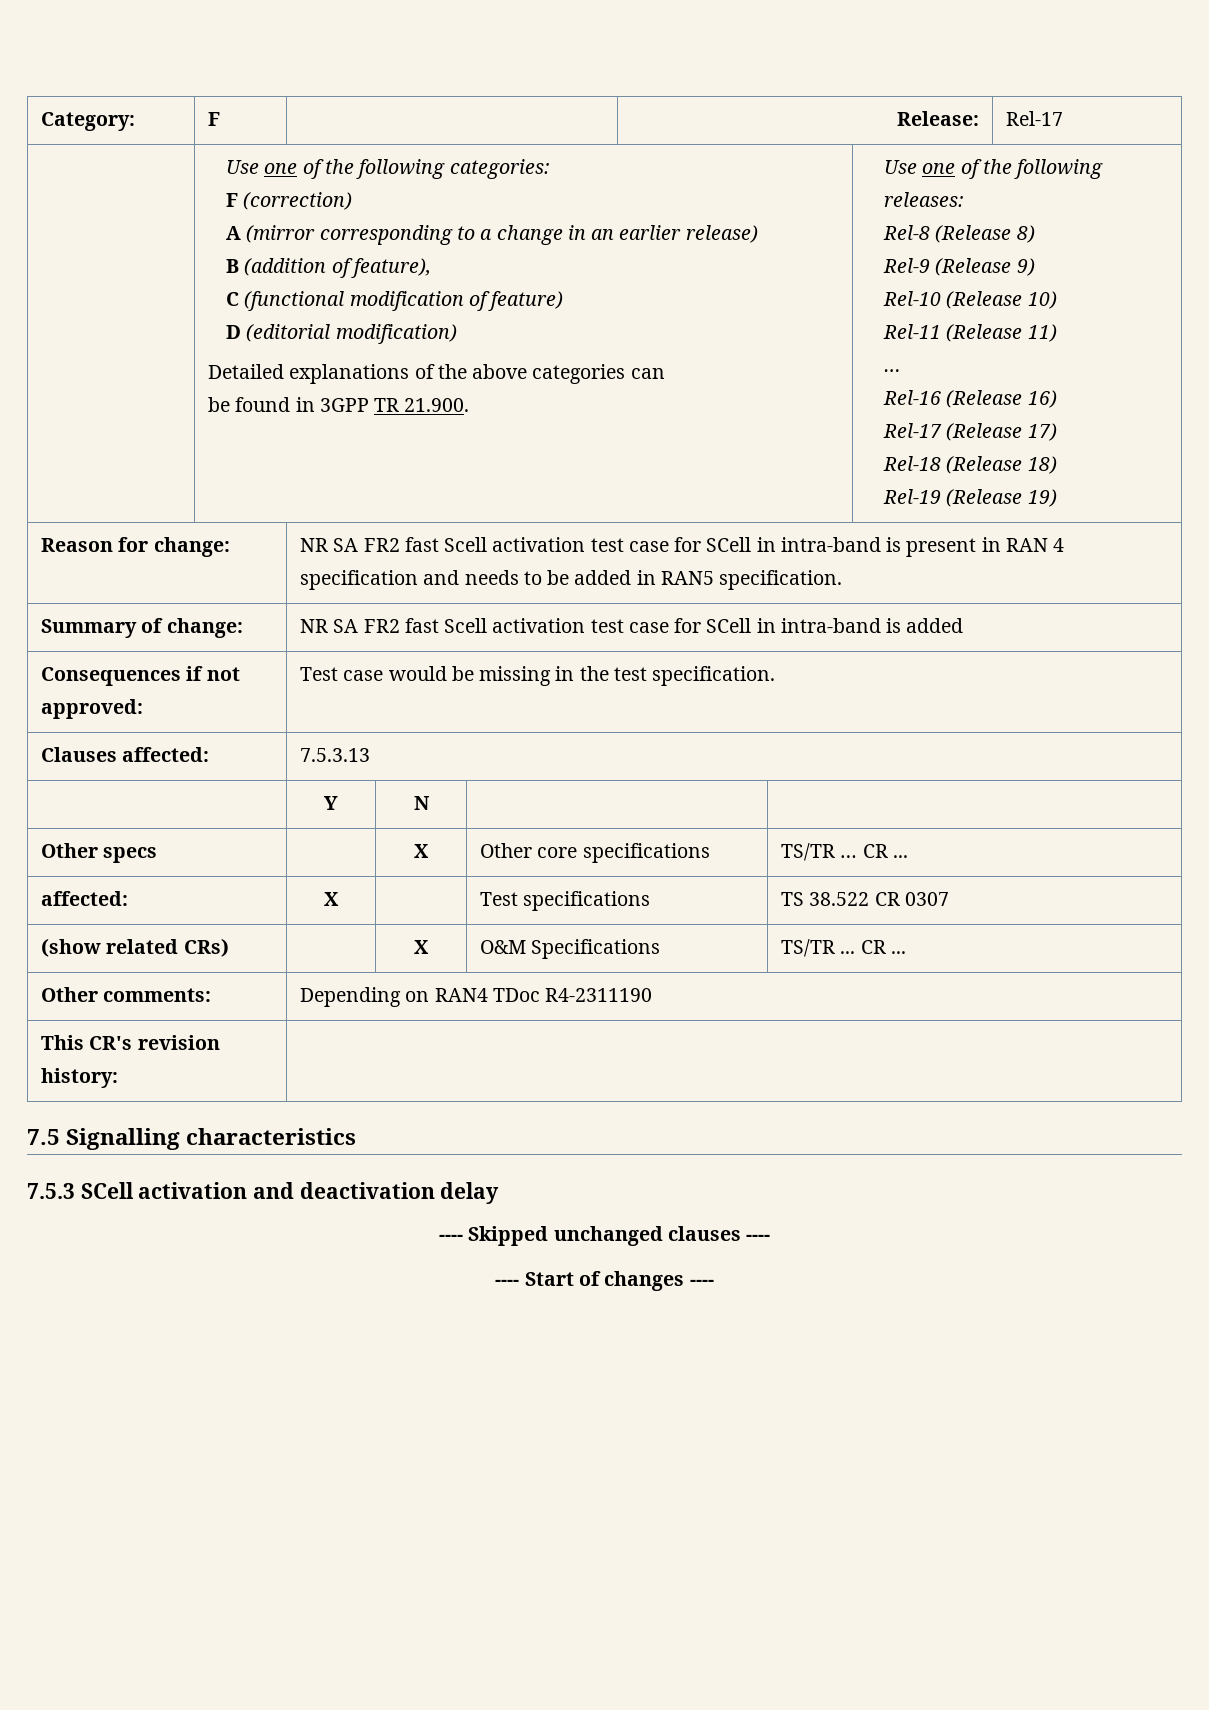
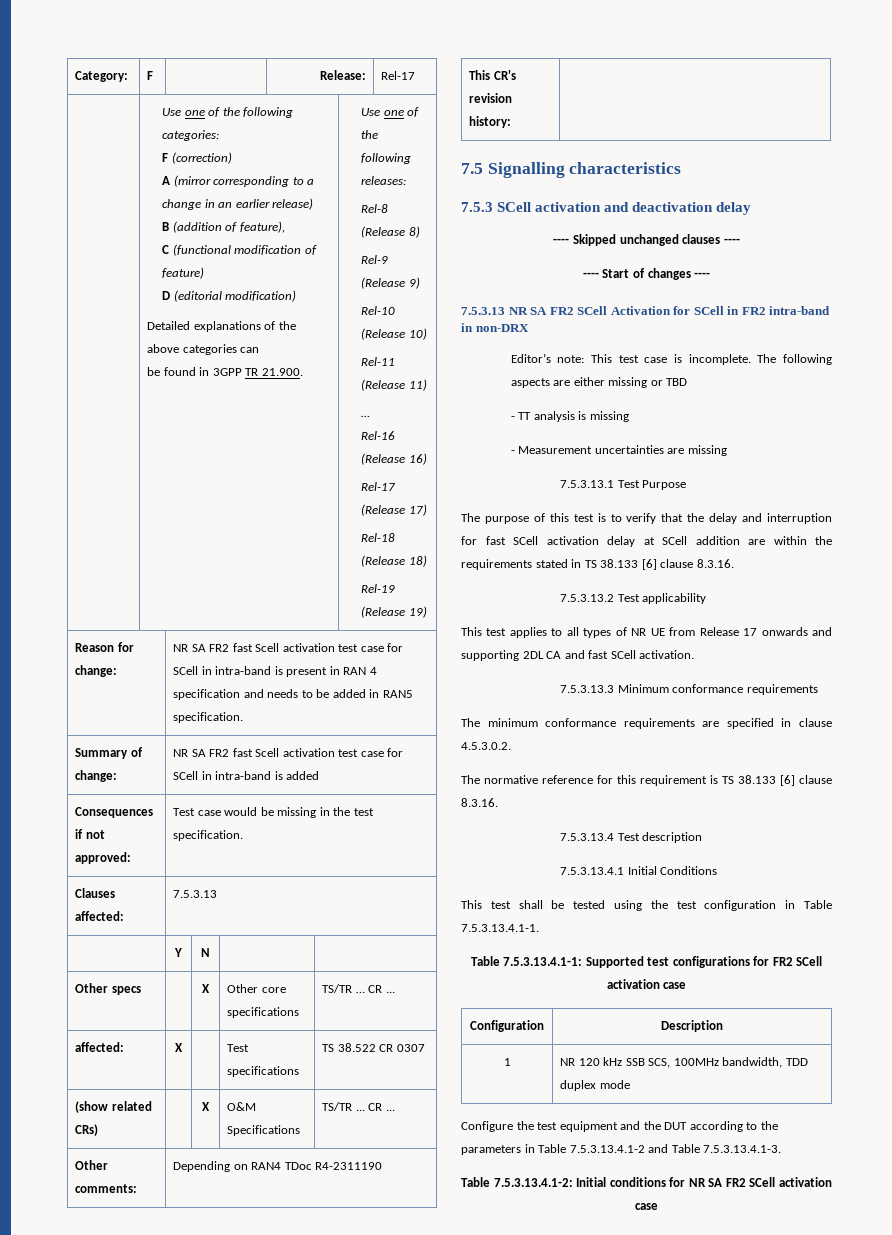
(714, 1282) none -> [461,306,831,315] [461,323,529,332] [510,353,833,365] [510,377,688,388] [510,411,629,422] [510,445,727,456] [559,480,687,490] [461,513,832,524] [461,536,832,547] [461,559,734,570] [559,593,707,604] [461,627,832,638] [461,650,695,661] [559,684,818,695] [461,718,832,729] [461,742,511,750] [461,775,832,786] [461,798,498,807] [559,832,703,843] [559,866,718,875] [461,900,832,911] [461,924,539,932] [470,956,823,968] [606,979,687,989] [470,1020,544,1032] [661,1020,723,1032] [503,1058,511,1066] [560,1057,808,1068] [560,1080,630,1091] [461,1121,778,1132] [461,1144,782,1155] [461,1177,832,1187] [635,1203,658,1210] // 7.5.3.13 NR SA FR2 SCell Activation for SCell in FR2 intra-band in non-DRX // Editor’s note: This test case is incomplete. The following aspects are either missing or TBD // - TT analysis is missing // - Measurement uncertainties are missing // 7.5.3.13.1 Test Purpose // The purpose of this test is to verify that the delay and interruption for fast SCell activation delay at SCell addition are within the requirements stated in TS 38.133 [6] clause 8.3.16. // 7.5.3.13.2 Test applicability // This test applies to all types of NR UE from Release 17 onwards and supporting 2DL CA and fast SCell activation. // 7.5.3.13.3 Minimum conformance requirements // The minimum conformance requirements are specified in clause 4.5.3.0.2. // The normative reference for this requirement is TS 38.133 [6] clause 8.3.16. // 7.5.3.13.4 Test description // 7.5.3.13.4.1 Initial Conditions // This test shall be tested using the test configuration in Table 7.5.3.13.4.1-1. // Table 7.5.3.13.4.1-1: Supported test configurations for FR2 SCell activation case // Configuration | Description // 1 | NR 120 kHz SSB SCS, 100MHz bandwidth, TDD duplex mode // Configure the test equipment and the DUT according to the parameters in Table 7.5.3.13.4.1-2 and Table 7.5.3.13.4.1-3. // Table 7.5.3.13.4.1-2: Initial conditions for NR SA FR2 SCell activation case

